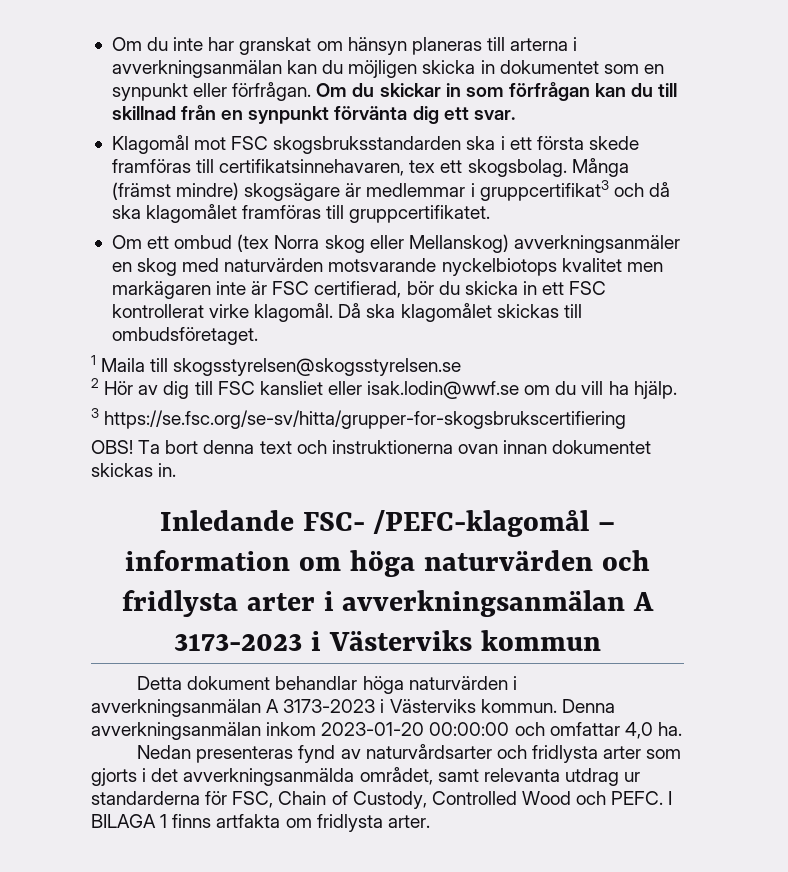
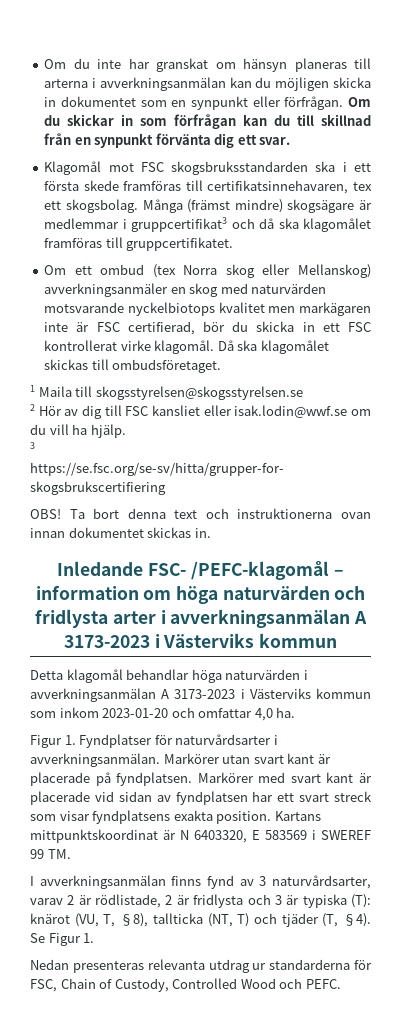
[187,676,271,690] dokument -> [66,669,123,683] klagomål
[480,699,615,713] [91,722,261,740] kommun. Denna avverkningsanmälan -> [315,688,371,699] [30,711,56,718] kommun som
[429,722,510,736] 00:00:00 -> (169, 713) none
[137,744,682,763] [91,767,479,786] Nedan presenteras fynd av naturvårdsarter och fridlysta arter som gjorts i det avverkningsanmälda området, samt -> [30,734,278,748] [30,753,331,767] [30,772,372,786] [30,791,372,805] [30,810,321,824] [30,829,371,843] [30,849,71,859] [30,875,371,889] [30,894,372,908] [30,913,371,927] [30,933,95,946] [30,959,144,973] Figur 1. Fyndplatser för naturvårdsarter i avverkningsanmälan. Markörer utan svart kant är placerade på fyndplatsen. Markörer med svart kant är placerade vid sidan av fyndplatsen har ett svart streck som visar fyndplatsens exakta position. Kartans mittpunktskoordinat är N 6403320, E 583569 i SWEREF 99 TM. // I avverkningsanmälan finns fynd av 3 naturvårdsarter, varav 2 är rödlistade, 2 är fridlysta och 3 är typiska (T): knärot (VU, T, §8), tallticka (NT, T) och tjäder (T, §4). Se Figur 1. // Nedan presenteras
[668,791,673,805] [91,814,430,832] I BILAGA 1 finns artfakta om fridlysta arter. -> (341, 984) none

